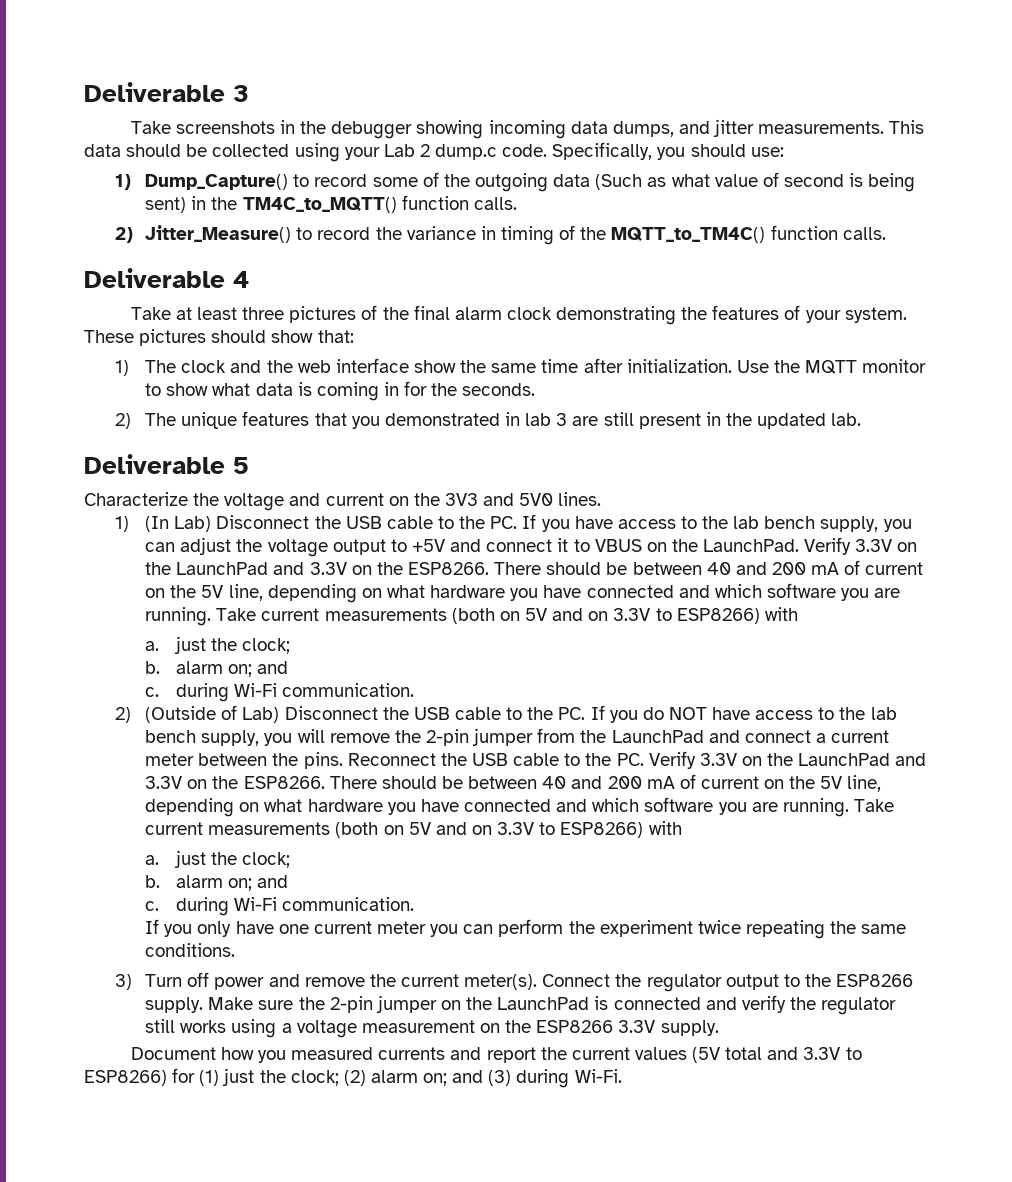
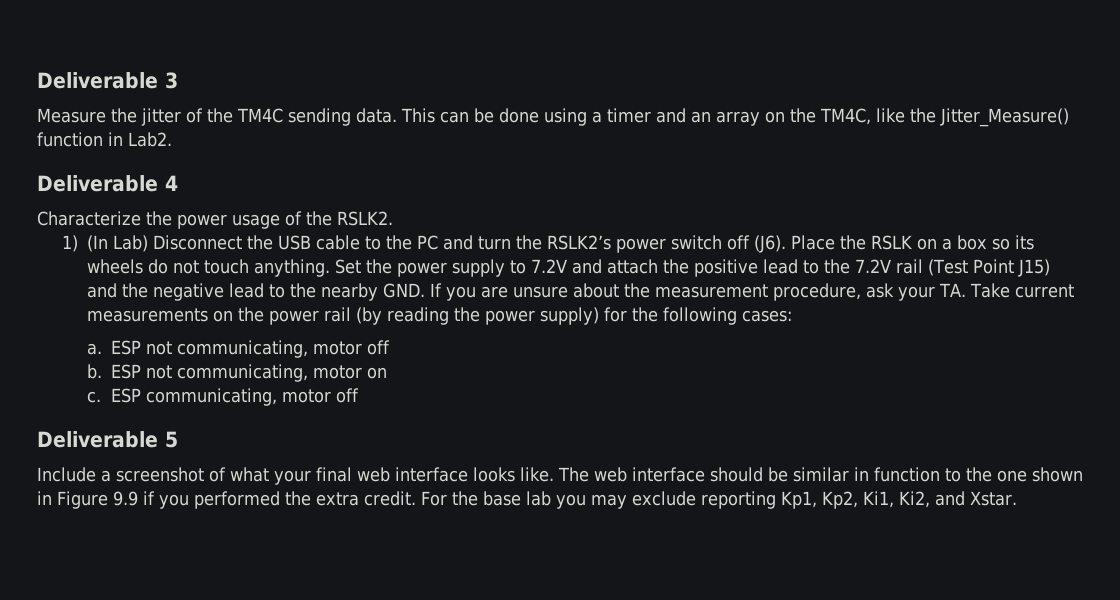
[130,119,925,139] [84,142,784,162] [114,172,916,192] [145,195,517,213] [114,225,886,245] [84,268,249,288] [130,305,907,325] [84,329,354,346] [114,358,927,376] [145,381,536,401] [114,411,862,429] [84,454,249,474] [84,492,602,511] Take screenshots in the debugger showing incoming data dumps, and jitter measurements. This data should be collected using your Lab 2 dump.c code. Specifically, you should use: // 1) Dump_Capture() to record some of the outgoing data (Such as what value of second is being sent) in the TM4C_to_MQTT() function calls. // 2) Jitter_Measure() to record the variance in timing of the MQTT_to_TM4C() function calls. // Deliverable 4 // Take at least three pictures of the final alarm clock demonstrating the features of your system. These pictures should show that: // 1) The clock and the web interface show the same time after initialization. Use the MQTT monitor to show what data is coming in for the seconds. // 2) The unique features that you demonstrated in lab 3 are still present in the updated lab. // Deliverable 5 // Characterize the voltage and current on the 3V3 and 5V0 lines. -> [37,108,1069,127] [37,132,172,147] [37,175,178,192] [37,211,393,229] Measure the jitter of the TM4C sending data. This can be done using a timer and an array on the TM4C, like the Jitter_Measure() function in Lab2. // Deliverable 4 // Characterize the power usage of the RSLK2.
[490,514,912,532] [145,537,918,557] [145,560,924,575] [145,583,901,603] [145,607,798,626] [145,636,291,654] [145,661,289,677] [145,683,415,702] [114,705,897,723] [145,728,890,746] [145,751,927,769] [145,774,882,792] [145,797,894,817] [145,821,682,838] [145,850,291,868] [145,875,289,891] [145,897,415,916] [145,919,907,939] [145,943,236,957] [114,972,914,992] [145,995,897,1015] [145,1019,719,1038] [130,1047,862,1063] [84,1068,622,1088] PC. If you have access to the lab bench supply, you can adjust the voltage output to +5V and connect it to VBUS on the LaunchPad. Verify 3.3V on the LaunchPad and 3.3V on the ESP8266. There should be between 40 and 200 mA of current on the 5V line, depending on what hardware you have connected and which software you are running. Take current measurements (both on 5V and on 3.3V to ESP8266) with // a. just the clock; // b. alarm on; and // c. during Wi-Fi communication. // 2) (Outside of Lab) Disconnect the USB cable to the PC. If you do NOT have access to the lab bench supply, you will remove the 2-pin jumper from the LaunchPad and connect a current meter between the pins. Reconnect the USB cable to the PC. Verify 3.3V on the LaunchPad and 3.3V on the ESP8266. There should be between 40 and 200 mA of current on the 5V line, depending on what hardware you have connected and which software you are running. Take current measurements (both on 5V and on 3.3V to ESP8266) with // a. just the clock; // b. alarm on; and // c. during Wi-Fi communication. // If you only have one current meter you can perform the experiment twice repeating the same conditions. // 3) Turn off power and remove the current meter(s). Connect the regulator output to the ESP8266 supply. Make sure the 2-pin jumper on the LaunchPad is connected and verify the regulator still works using a voltage measurement on the ESP8266 3.3V supply. // Document how you measured currents and report the current values (5V total and 3.3V to ESP8266) for (1) just the clock; (2) alarm on; and (3) during Wi-Fi. -> [416,235,1034,253] [86,259,1050,277] [86,283,1074,301] [86,307,792,325] [86,340,391,358] [86,364,388,382] [86,388,360,406] [37,431,178,448] [37,467,1083,485] [37,491,1017,509] PC and turn the RSLK2’s power switch off (J6). Place the RSLK on a box so its wheels do not touch anything. Set the power supply to 7.2V and attach the positive lead to the 7.2V rail (Test Point J15) and the negative lead to the nearby GND. If you are unsure about the measurement procedure, ask your TA. Take current measurements on the power rail (by reading the power supply) for the following cases: // a. ESP not communicating, motor off // b. ESP not communicating, motor on // c. ESP communicating, motor off // Deliverable 5 // Include a screenshot of what your final web interface looks like. The web interface should be similar in function to the one shown in Figure 9.9 if you performed the extra credit. For the base lab you may exclude reporting Kp1, Kp2, Ki1, Ki2, and Xstar.

